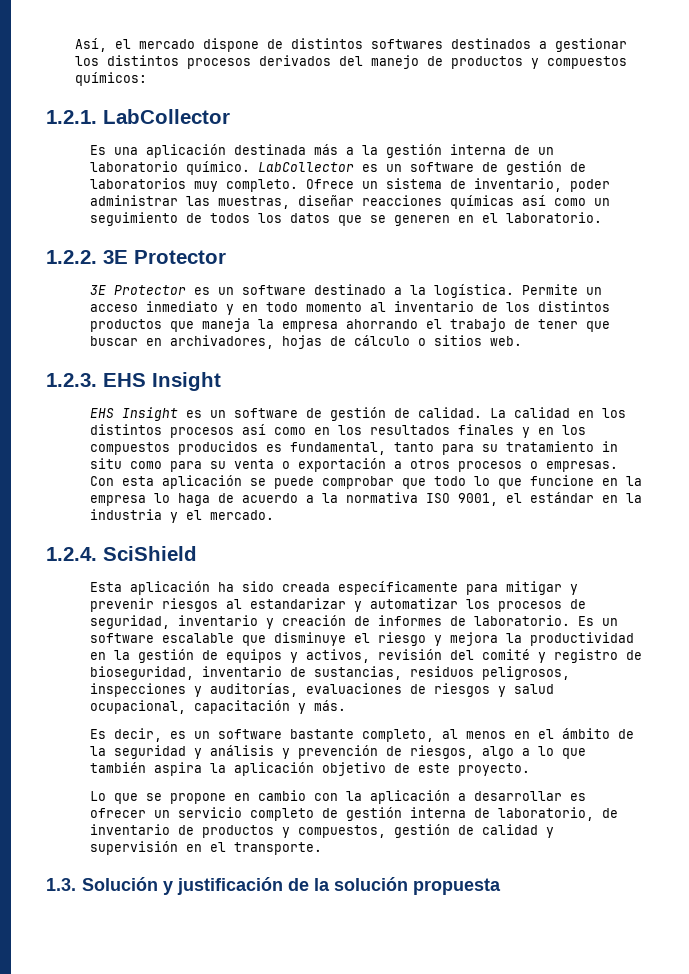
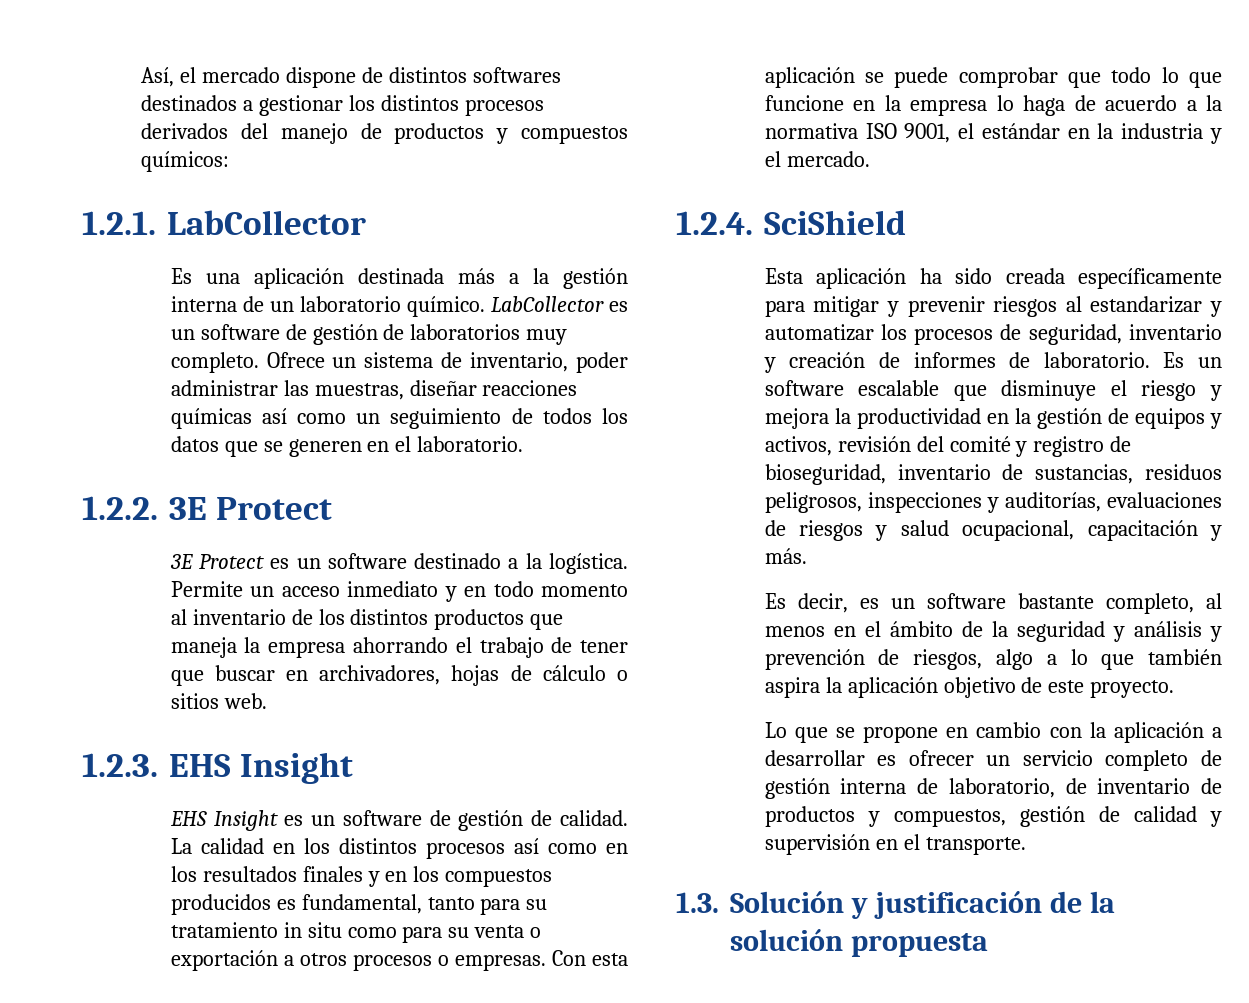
[134,250,227,264] [89,285,186,295] Protector // 3E Protector -> [216,497,333,520] [169,554,265,569] Protect // 3E Protect

